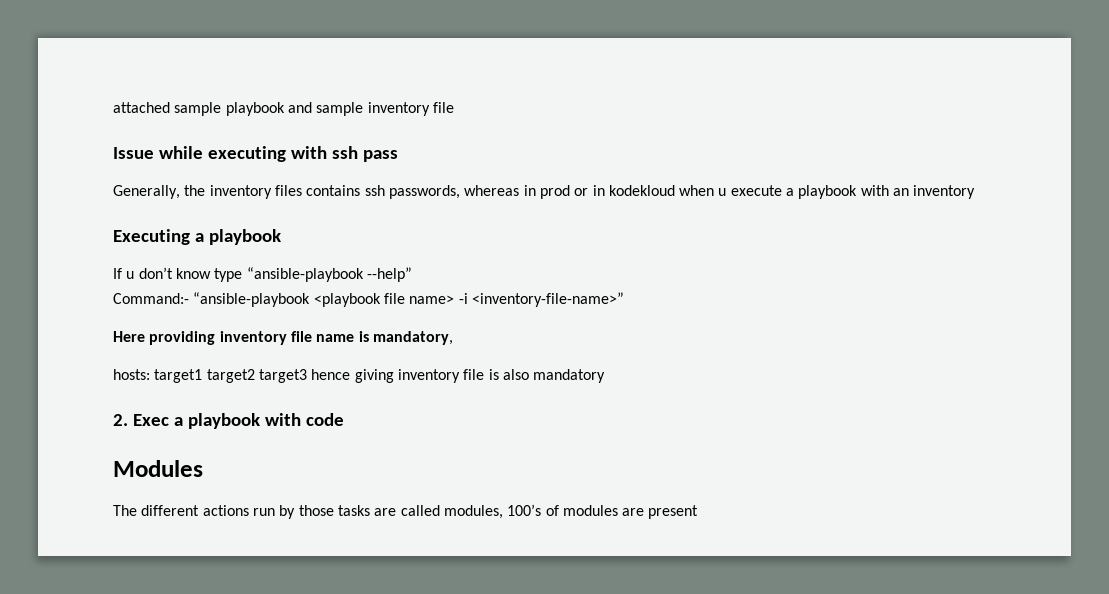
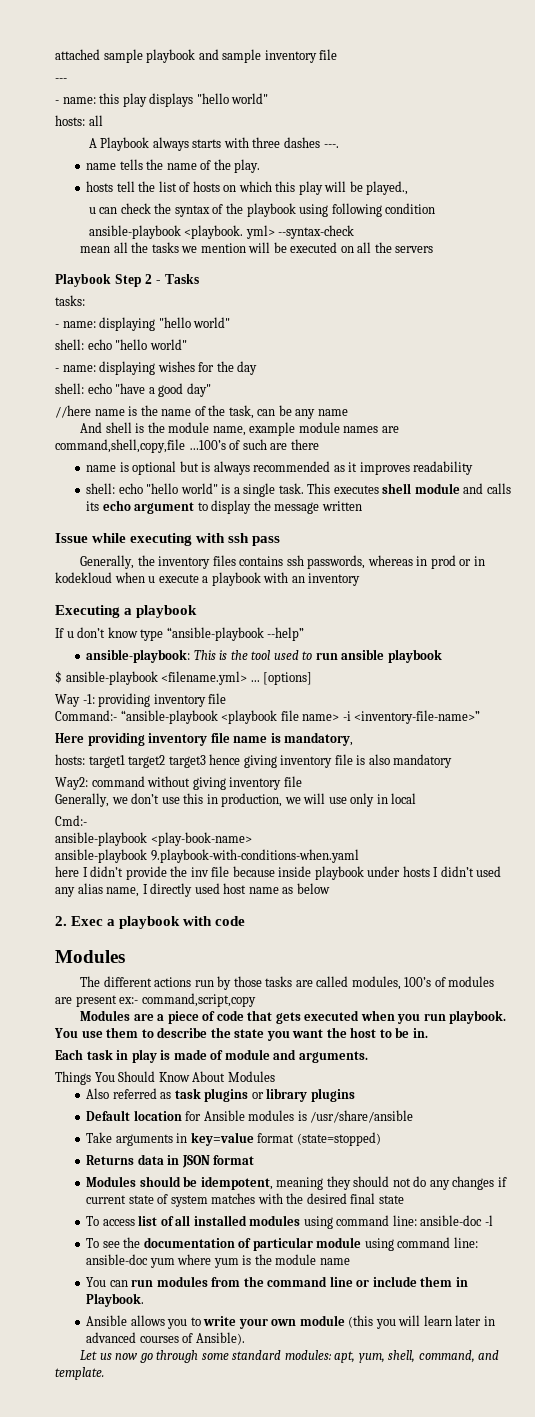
(454, 107) none -> [55,78,67,82] [55,93,269,107] [55,115,103,126] [88,137,339,151] [86,159,261,173] [86,181,409,195] [88,203,436,217] [88,225,355,239] [80,242,434,253] [55,274,199,287] [55,295,85,306] [55,317,231,331] [55,339,187,350] [55,361,258,375] [55,383,211,397] [55,405,348,419] [80,422,399,436] [55,439,319,453] [86,461,474,475] [86,483,511,497] [86,500,362,514] // --- // - name: this play displays "hello world" // hosts: all // A Playbook always starts with three dashes ---. // name tells the name of the play. // hosts tell the list of hosts on which this play will be played., // u can check the syntax of the playbook using following condition // ansible-playbook <playbook. yml> --syntax-check // mean all the tasks we mention will be executed on all the servers // Playbook Step 2 - Tasks // tasks: // - name: displaying "hello world" // shell: echo "hello world" // - name: displaying wishes for the day // shell: echo "have a good day" // //here name is the name of the task, can be any name // And shell is the module name, example module names are command,shell,copy,file …100’s of such are there // name is optional but is always recommended as it improves readability // shell: echo "hello world" is a single task. This executes shell module and calls its echo argument to display the message written
(412, 274) none -> [86,649,442,663] [55,671,313,685] [55,693,227,707] // ansible-playbook: This is the tool used to run ansible playbook // $ ansible-playbook <filename.yml> ... [options] // Way -1: providing inventory file
(606, 376) none -> [55,776,302,790] [55,793,417,807] [55,815,87,826] [55,832,252,846] [55,849,359,863] [55,866,502,880] [55,883,330,897] // Way2: command without giving inventory file // Generally, we don’t use this in production, we will use only in local // Cmd:- // ansible-playbook <play-book-name> // ansible-playbook 9.playbook-with-conditions-when.yaml // here I didn’t provide the inv file because inside playbook under hosts I didn’t used any alias name, I directly used host name as below
(699, 512) none -> [119,993,256,1007] [80,1010,507,1024] [54,1027,428,1041] [55,1049,368,1063] [55,1071,275,1085] [86,1088,355,1102] [86,1110,414,1123] [86,1132,381,1146] [86,1154,255,1168] [86,1176,507,1190] [86,1193,404,1207] [86,1215,493,1229] [86,1237,478,1251] [86,1254,350,1268] [86,1276,468,1287] [86,1293,145,1307] [86,1315,495,1329] [86,1332,245,1345] [80,1350,500,1363] [55,1367,104,1380] ex:- command,script,copy // Modules are a piece of code that gets executed when you run playbook. You use them to describe the state you want the host to be in. // Each task in play is made of module and arguments. // Things You Should Know About Modules // Also referred as task plugins or library plugins // Default location for Ansible modules is /usr/share/ansible // Take arguments in key=value format (state=stopped) // Returns data in JSON format // Modules should be idempotent, meaning they should not do any changes if current state of system matches with the desired final state // To access list of all installed modules using command line: ansible-doc -l // To see the documentation of particular module using command line: ansible-doc yum where yum is the module name // You can run modules from the command line or include them in Playbook. // Ansible allows you to write your own module (this you will learn later in advanced courses of Ansible). // Let us now go through some standard modules: apt, yum, shell, command, and template.

